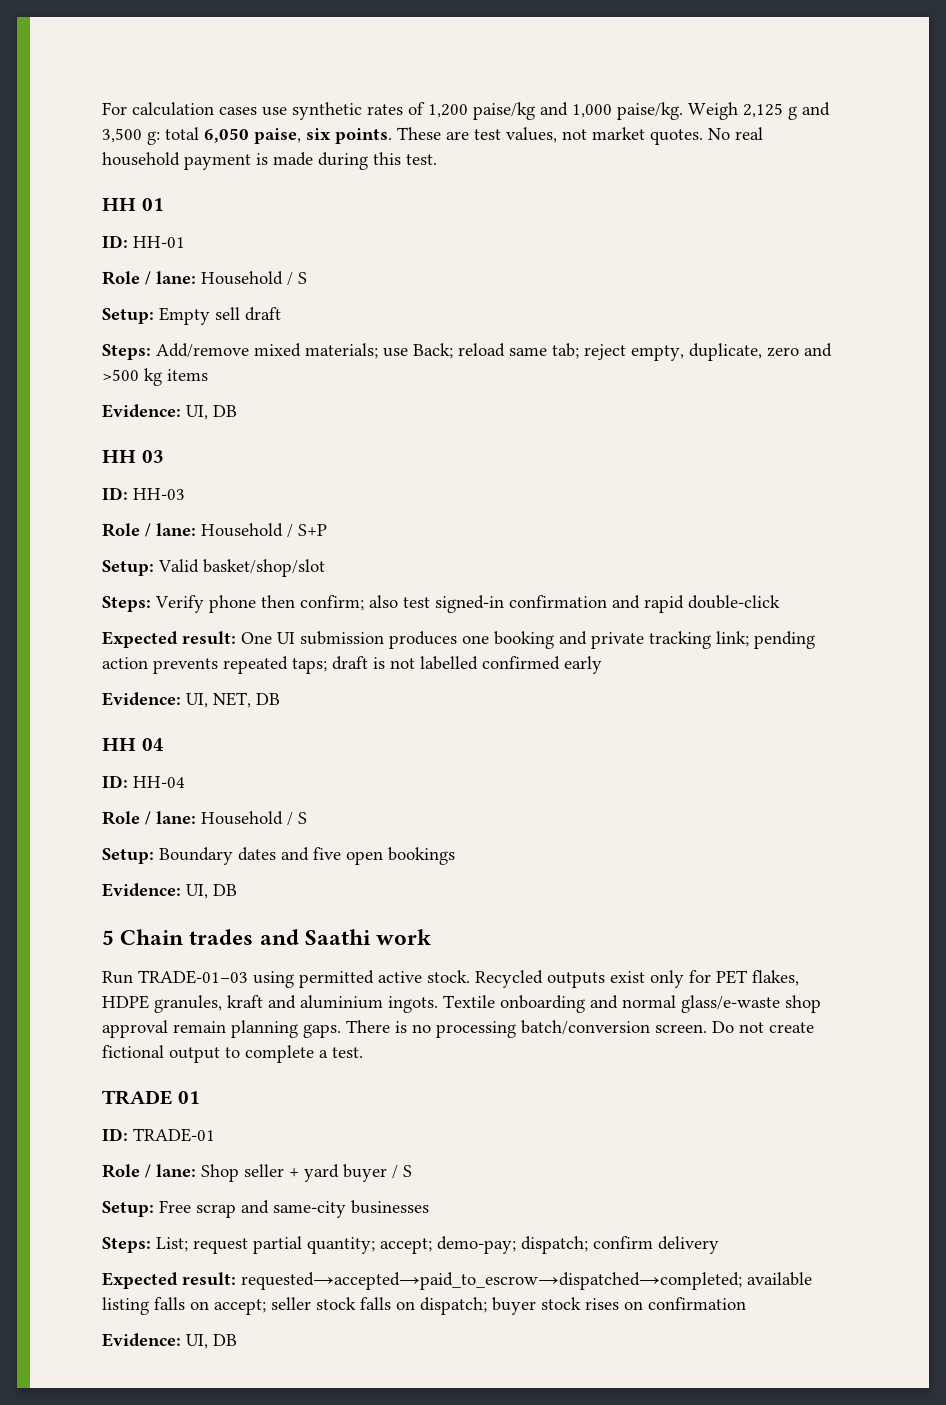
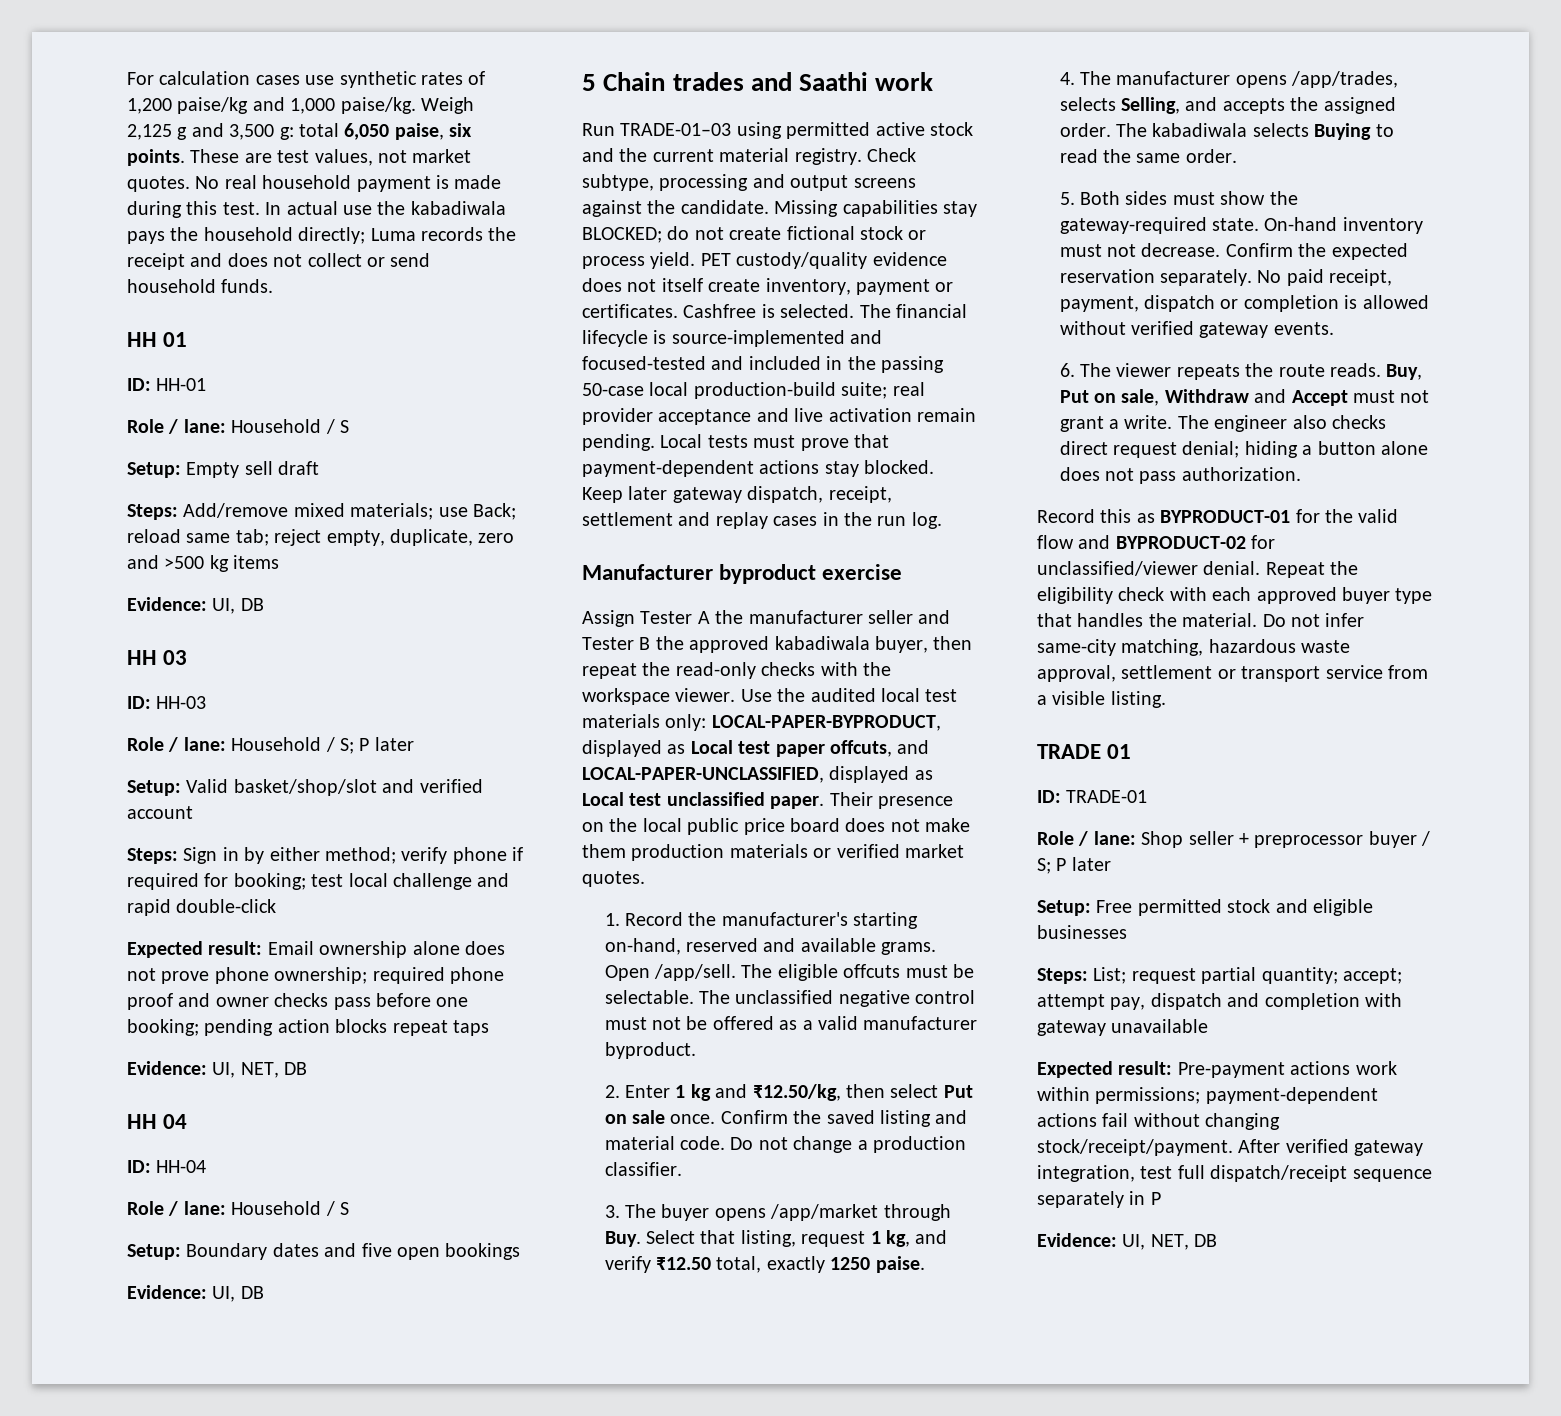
(437, 159) none -> [265,201,506,215] [127,227,517,244] [127,253,431,270] [127,279,274,293] In actual use the kabadiwala pays the household directly; Luma records the receipt and does not collect or send household funds.
[298,524,327,536] S+P -> [340,737,414,754] S; P later
[102,595,607,613] // Steps: Verify phone then confirm; also test signed-in confirmation -> [382,779,483,793] [127,806,193,819] [127,847,524,864] [127,873,472,890] and verified account // Steps: Sign in by either method; verify phone if required for booking; test local challenge
[241,631,815,649] [102,656,602,674] One UI submission produces one booking and private tracking link; pending action prevents repeated taps; draft is not labelled confirmed early -> [267,941,505,958] [127,967,504,984] [127,993,469,1010] [127,1019,489,1036] Email ownership alone does not prove phone ownership; required phone proof and owner checks pass before one booking; pending action blocks repeat taps
[427,970,799,988] [102,995,821,1013] [102,1020,814,1038] [102,1045,363,1063] stock. Recycled outputs exist only for PET flakes, HDPE granules, kraft and aluminium ingots. Textile onboarding and normal glass/e-waste shop approval remain planning gaps. There is no processing batch/conversion screen. Do not create fictional output to complete a test. -> [930,122,973,136] [582,148,916,165] [582,174,916,191] [582,200,977,217] [582,226,927,243] [582,252,947,269] [582,278,954,295] [582,304,967,318] [582,330,883,347] [582,356,944,373] [582,382,925,399] [582,408,976,425] [582,434,889,451] [582,460,935,477] [582,486,892,503] [582,512,942,529] [582,564,903,584] [582,610,951,627] [582,636,973,653] [582,662,891,679] [582,688,958,705] [582,714,941,731] [582,740,930,757] [582,766,933,783] [582,792,953,809] [582,818,971,835] [582,844,964,861] [582,871,645,887] [604,912,919,929] [604,938,937,955] [604,964,974,981] [604,990,976,1007] [604,1016,978,1030] [604,1042,696,1059] [604,1084,973,1101] [604,1110,968,1127] [604,1136,966,1153] [604,1162,682,1176] [604,1204,951,1221] [604,1230,948,1247] [604,1256,925,1273] [1059,71,1399,88] [1059,97,1396,114] [1059,123,1394,140] [1059,149,1237,163] [1059,191,1298,205] [1059,217,1423,234] [1059,243,1408,260] [1059,269,1393,286] [1059,295,1429,312] [1059,321,1334,338] [1059,363,1423,380] [1059,389,1430,406] [1059,415,1386,432] [1059,441,1428,458] [1059,467,1301,484] [1037,509,1399,523] [1037,535,1276,549] [1037,561,1359,578] [1037,587,1433,604] [1037,613,1365,627] [1037,639,1351,656] [1037,665,1428,682] [1037,691,1166,708] stock and the current material registry. Check subtype, processing and output screens against the candidate. Missing capabilities stay BLOCKED; do not create fictional stock or process yield. PET custody/quality evidence does not itself create inventory, payment or certificates. Cashfree is selected. The financial lifecycle is source-implemented and focused-tested and included in the passing 50-case local production-build suite; real provider acceptance and live activation remain pending. Local tests must prove that payment-dependent actions stay blocked. Keep later gateway dispatch, receipt, settlement and replay cases in the run log. // Manufacturer byproduct exercise // Assign Tester A the manufacturer seller and Tester B the approved kabadiwala buyer, then repeat the read-only checks with the workspace viewer. Use the audited local test materials only: LOCAL-PAPER-BYPRODUCT, displayed as Local test paper offcuts, and LOCAL-PAPER-UNCLASSIFIED, displayed as Local test unclassified paper. Their presence on the local public price board does not make them production materials or verified market quotes. // 1. Record the manufacturer's starting on-hand, reserved and available grams. Open /app/sell. The eligible offcuts must be selectable. The unclassified negative control must not be offered as a valid manufacturer byproduct. // 2. Enter 1 kg and ₹12.50/kg, then select Put on sale once. Confirm the saved listing and material code. Do not change a production classifier. // 3. The buyer opens /app/market through Buy. Select that listing, request 1 kg, and verify ₹12.50 total, exactly 1250 paise. // 4. The manufacturer opens /app/trades, selects Selling, and accepts the assigned order. The kabadiwala selects Buying to read the same order. // 5. Both sides must show the gateway-required state. On-hand inventory must not decrease. Confirm the expected reservation separately. No paid receipt, payment, dispatch or completion is allowed without verified gateway events. // 6. The viewer repeats the route reads. Buy, Put on sale, Withdraw and Accept must not grant a write. The engineer also checks direct request denial; hiding a button alone does not pass authorization. // Record this as BYPRODUCT-01 for the valid flow and BYPRODUCT-02 for unclassified/viewer denial. Repeat the eligibility check with each approved buyer type that handles the material. Do not infer same-city matching, hazardous waste approval, settlement or transport service from a visible listing.
[304,1164,339,1182] yard -> [1254,835,1364,848] preprocessor
[403,1165,412,1177] S -> [1037,857,1111,874] S; P later
[196,1200,346,1218] scrap and same-city -> [1137,899,1373,916] permitted stock and eligible
[437,1236,719,1254] [102,1272,812,1290] [102,1297,746,1315] [102,1333,208,1349] demo-pay; dispatch; confirm delivery // Expected result: requested→accepted→paid_to_escrow→dispatched→completed; available listing falls on accept; seller stock falls on dispatch; buyer stock rises on confirmation // Evidence: UI, -> [1037,993,1402,1010] [1037,1019,1209,1036] [1037,1061,1397,1078] [1037,1087,1378,1104] [1037,1113,1281,1130] [1037,1139,1424,1156] [1037,1165,1432,1182] [1037,1191,1161,1208] [1037,1233,1189,1250] attempt pay, dispatch and completion with gateway unavailable // Expected result: Pre-payment actions work within permissions; payment-dependent actions fail without changing stock/receipt/payment. After verified gateway integration, test full dispatch/receipt sequence separately in P // Evidence: UI, NET,

